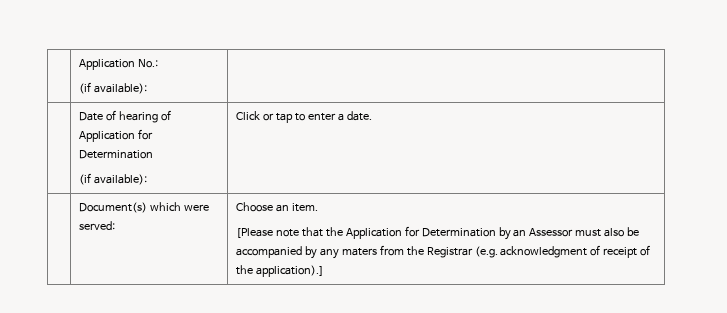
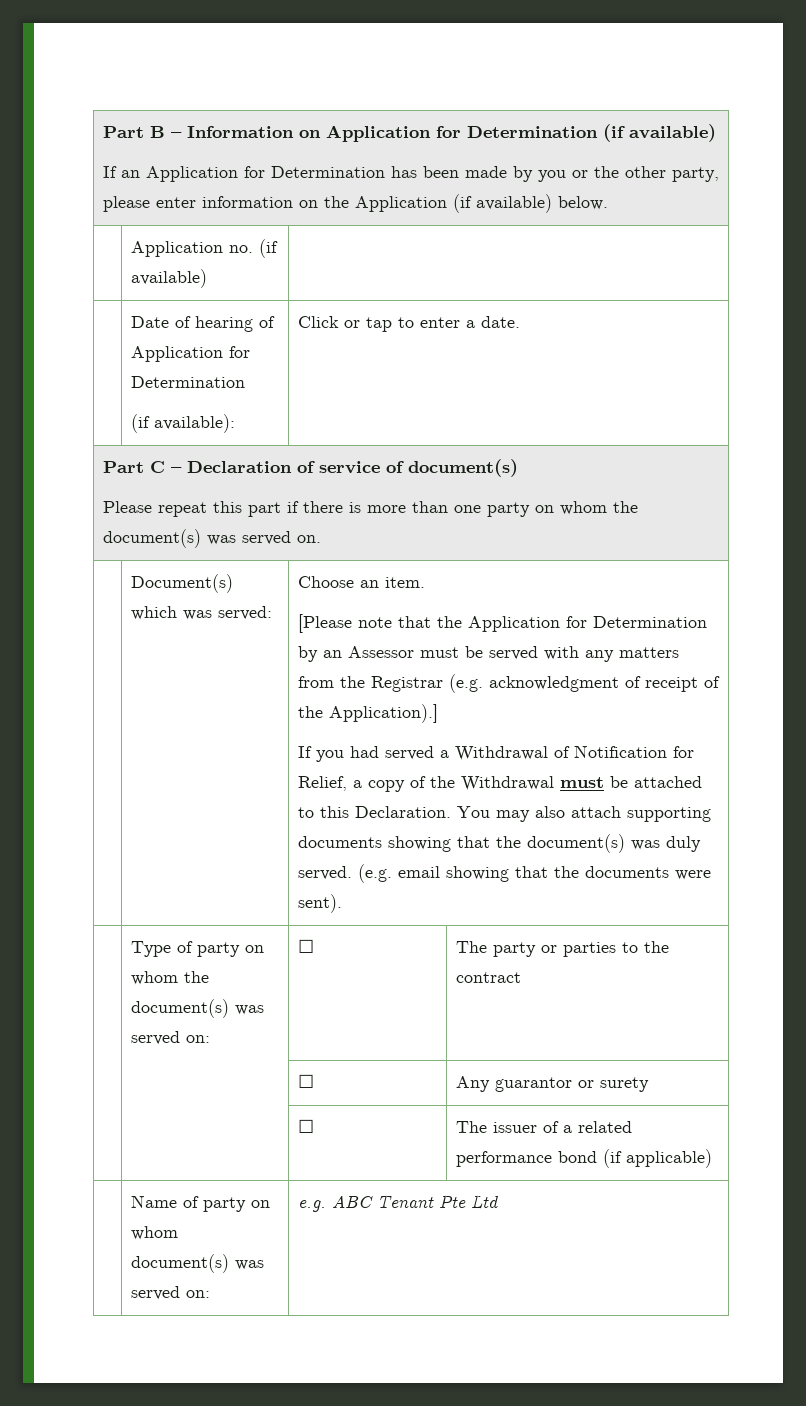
[78,59,158,70] [78,82,147,94] | Application No.: // (if available): -> [102,124,716,142] [102,166,719,182] [102,194,608,213] [130,239,278,258] [130,269,207,288] Part B – Information on Application for Determination (if available) // If an Application for Determination has been made by you or the other party, please enter information on the Application (if available) below. // | Application no. (if available)
(372, 116) none -> [102,459,518,477] [102,501,638,517] [102,529,321,548] // Part C – Declaration of service of document(s) // Please repeat this part if there is more than one party on whom the document(s) was served on.
[183,204,209,211] were -> [182,610,212,620] was
[604,227,640,237] [235,246,377,259] also be accompanied by any maters -> [464,646,679,662] be served with any matters
[255,265,324,277] application).] -> [328,704,438,723] [297,745,694,762] [297,776,702,792] [297,806,711,822] [297,834,701,853] [297,864,711,883] [297,894,342,913] [130,941,264,957] [130,971,209,985] [130,999,264,1018] [130,1031,210,1045] [297,939,314,953] [455,941,669,957] [455,972,521,983] [297,1074,314,1088] [455,1076,649,1092] [297,1119,314,1133] [455,1121,632,1133] [455,1149,712,1168] [130,1195,270,1212] [130,1226,178,1240] [130,1254,264,1273] [130,1286,210,1300] [297,1195,499,1212] Application).] // If you had served a Withdrawal of Notification for Relief, a copy of the Withdrawal must be attached to this Declaration. You may also attach supporting documents showing that the document(s) was duly served. (e.g. email showing that the documents were sent). // | Type of party on whom the document(s) was served on: | ☐ | The party or parties to the contract // | | ☐ | Any guarantor or surety // | | ☐ | The issuer of a related performance bond (if applicable) // | Name of party on whom document(s) was served on: | e.g. ABC Tenant Pte Ltd

